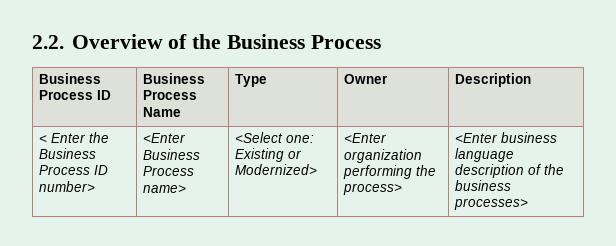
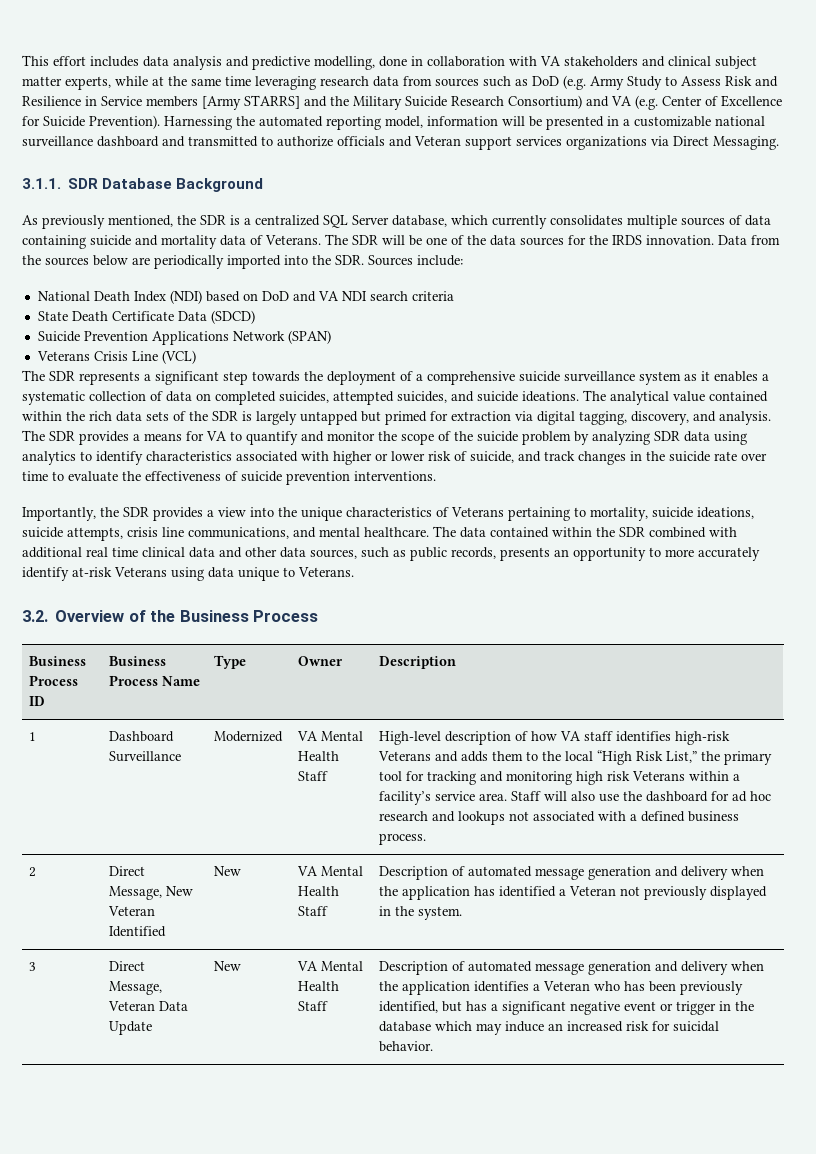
[32,35,64,49] 2.2. -> [22,55,757,70] [22,75,778,90] [22,95,782,110] [22,115,765,130] [22,136,779,150] [22,178,264,192] [22,215,771,229] [22,234,780,249] [22,255,463,269] [37,290,454,304] [37,310,255,324] [37,330,331,345] [36,350,196,364] [22,370,769,385] [22,390,768,405] [22,411,771,425] [22,430,747,445] [22,451,767,465] [22,471,436,485] [22,507,754,521] [22,526,737,541] [22,547,760,561] [22,567,354,581] [22,610,48,622] This effort includes data analysis and predictive modelling, done in collaboration with VA stakeholders and clinical subject matter experts, while at the same time leveraging research data from sources such as DoD (e.g. Army Study to Assess Risk and Resilience in Service members [Army STARRS] and the Military Suicide Research Consortium) and VA (e.g. Center of Excellence for Suicide Prevention). Harnessing the automated reporting model, information will be presented in a customizable national surveillance dashboard and transmitted to authorize officials and Veteran support services organizations via Direct Messaging. // 3.1.1. SDR Database Background // As previously mentioned, the SDR is a centralized SQL Server database, which currently consolidates multiple sources of data containing suicide and mortality data of Veterans. The SDR will be one of the data sources for the IRDS innovation. Data from the sources below are periodically imported into the SDR. Sources include: // National Death Index (NDI) based on DoD and VA NDI search criteria // State Death Certificate Data (SDCD) // Suicide Prevention Applications Network (SPAN) // Veterans Crisis Line (VCL) // The SDR represents a significant step towards the deployment of a comprehensive suicide surveillance system as it enables a systematic collection of data on completed suicides, attempted suicides, and suicide ideations. The analytical value contained within the rich data sets of the SDR is largely untapped but primed for extraction via digital tagging, discovery, and analysis. The SDR provides a means for VA to quantify and monitor the scope of the suicide problem by analyzing SDR data using analytics to identify characteristics associated with higher or lower risk of suicide, and track changes in the suicide rate over time to evaluate the effectiveness of suicide prevention interventions. // Importantly, the SDR provides a view into the unique characteristics of Veterans pertaining to mortality, suicide ideations, suicide attempts, crisis line communications, and mental healthcare. The data contained within the SDR combined with additional real time clinical data and other data sources, such as public records, presents an opportunity to more accurately identify at-risk Veterans using data unique to Veterans. // 3.2.
[38,132,109,143] [38,148,96,159] [38,165,108,175] [38,181,95,192] [142,133,185,143] [142,149,200,160] [142,166,194,176] [142,185,186,193] [234,132,314,143] [234,148,301,162] [234,164,317,175] [343,133,386,143] [343,149,422,163] [342,165,436,179] [342,183,402,195] [454,132,557,143] [454,148,514,162] [454,164,564,178] [454,180,511,191] [453,198,528,210] < Enter the Business Process ID number> | <Enter Business Process name> | <Select one: Existing or Modernized> | <Enter organization performing the process> | <Enter business language description of the business processes> -> [29,732,37,741] [109,731,175,742] [109,751,182,762] [214,731,284,742] [297,731,364,741] [298,751,340,761] [298,771,329,781] [379,731,731,745] [378,750,773,765] [379,771,741,785] [379,791,772,805] [379,811,740,825] [379,833,427,845] [29,867,37,877] [109,866,146,876] [109,886,194,900] [108,906,156,916] [109,926,167,937] [214,866,242,876] [297,866,364,876] [298,886,340,896] [298,906,329,916] [379,866,765,880] [379,886,768,900] [379,906,463,920] [29,962,37,971] [109,961,146,971] [109,981,163,995] [108,1001,189,1011] [109,1021,153,1035] [214,961,242,971] [297,961,364,971] [298,981,340,991] [298,1001,329,1011] [379,961,765,975] [379,981,744,995] [379,1001,755,1015] [379,1021,720,1035] [379,1041,434,1052] 1 | Dashboard Surveillance | Modernized | VA Mental Health Staff | High-level description of how VA staff identifies high-risk Veterans and adds them to the local “High Risk List,” the primary tool for tracking and monitoring high risk Veterans within a facility’s service area. Staff will also use the dashboard for ad hoc research and lookups not associated with a defined business process. // 2 | Direct Message, New Veteran Identified | New | VA Mental Health Staff | Description of automated message generation and delivery when the application has identified a Veteran not previously displayed in the system. // 3 | Direct Message, Veteran Data Update | New | VA Mental Health Staff | Description of automated message generation and delivery when the application identifies a Veteran who has been previously identified, but has a significant negative event or trigger in the database which may induce an increased risk for suicidal behavior.

